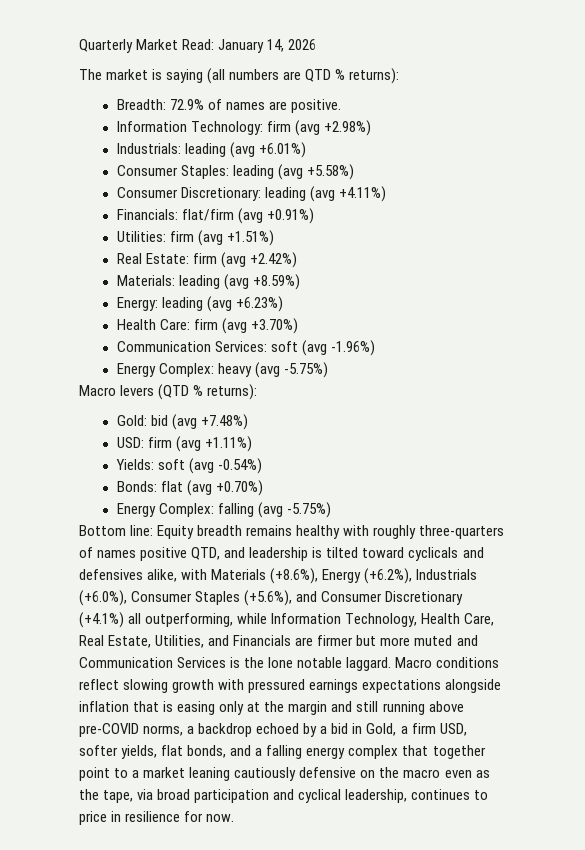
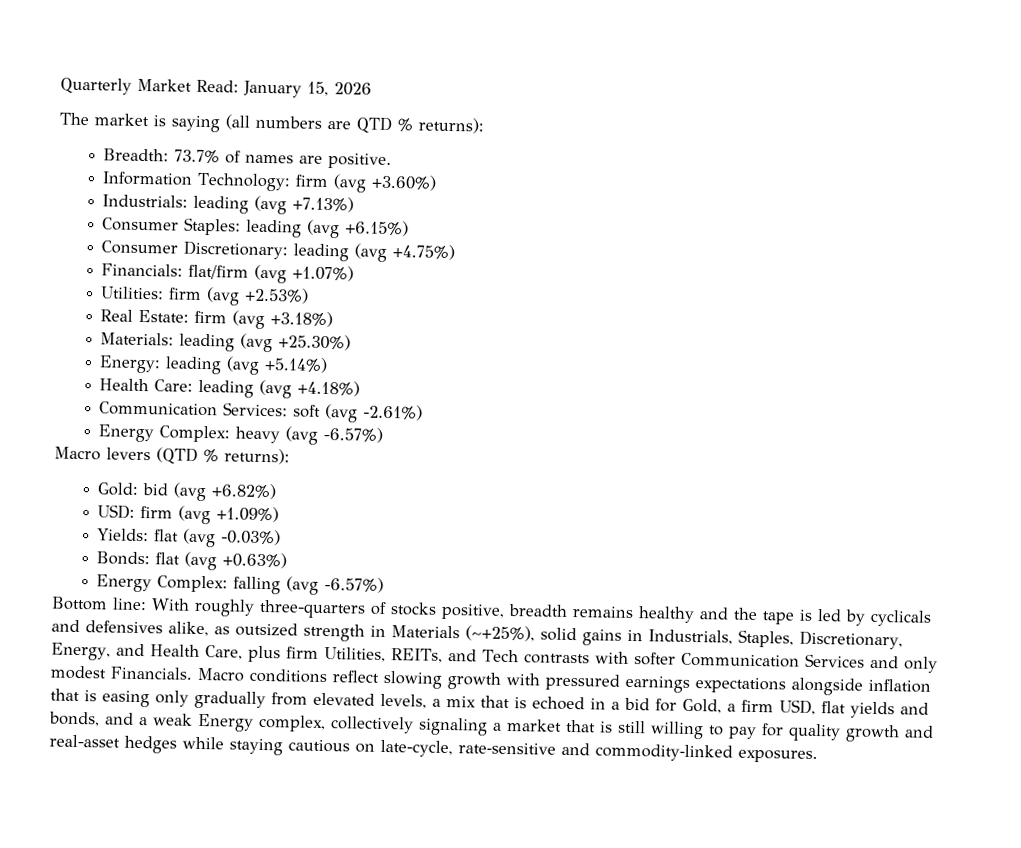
[267,39,285,52] 14, -> [307,81,329,96] 15,
[169,99,204,110] 72.9% -> [174,149,221,164] 73.7%
[323,120,371,136] +2.98%) -> [371,174,438,191] +3.60%)
[258,142,306,158] +6.01%) -> [292,196,355,213] +7.13%)
[306,164,354,180] +5.58%) -> [345,220,410,237] +6.15%)
[338,186,386,202] +4.11%) -> [392,244,456,261] +4.75%)
[266,208,314,224] +0.91%) -> [292,265,355,282] +1.07%)
[226,230,274,246] +1.51%) -> [244,287,310,304] +2.53%)
[249,252,297,268] +2.42%) -> [270,311,334,328] +3.18%)
[252,274,300,290] +8.59%) -> [278,334,352,351] +25.30%)
[235,296,283,312] +6.23%) -> [264,357,329,374] +5.14%)
[193,318,298,334] firm (avg +3.70%) -> [198,379,361,399] leading (avg +4.18%)
[330,340,375,356] -1.96%) -> [363,404,424,421] -2.61%)
[283,362,328,378] -5.75%) -> [323,426,384,443] -6.57%)
[200,414,248,430] +7.48%) -> [211,483,277,500] +6.82%)
[204,436,252,452] +1.11%) -> [216,506,280,523] +1.09%)
[157,458,262,474] soft (avg -0.54%) -> [154,528,282,548] flat (avg -0.03%)
[215,480,263,496] +0.70%) -> [222,552,288,569] +0.63%)
[286,502,331,518] -5.75%) -> [324,577,385,593] -6.57%)
[157,525,505,539] [79,547,484,561] [79,568,478,584] [79,590,464,606] [79,612,495,628] [79,635,478,648] [79,657,392,671] Equity breadth remains healthy with roughly three-quarters of names positive QTD, and leadership is tilted toward cyclicals and defensives alike, with Materials (+8.6%), Energy (+6.2%), Industrials (+6.0%), Consumer Staples (+5.6%), and Consumer Discretionary (+4.1%) all outperforming, while Information Technology, Health Care, Real Estate, Utilities, and Financials are firmer but more muted and Communication Services is the lone notable laggard. -> [151,598,932,627] [51,619,903,650] [51,642,938,673] [50,665,192,680] With roughly three-quarters of stocks positive, breadth remains healthy and the tape is led by cyclicals and defensives alike, as outsized strength in Materials (~+25%), solid gains in Industrials, Staples, Discretionary, Energy, and Health Care, plus firm Utilities, REITs, and Tech contrasts with softer Communication Services and only modest Financials.
[247,701,464,715] [79,723,318,737] at the margin and still running above pre-COVID norms, a backdrop echoed by -> [194,690,606,711] gradually from elevated levels, a mix that is echoed in
[352,723,363,734] in -> [655,698,677,712] for
[79,745,486,759] [79,767,490,781] [79,789,489,803] [79,811,235,825] softer yields, flat bonds, and a falling energy complex that together point to a market leaning cautiously defensive on the macro even as the tape, via broad participation and cyclical leadership, continues to price in resilience for now. -> [821,701,929,719] [49,711,934,743] [49,734,818,764] flat yields and bonds, and a weak Energy complex, collectively signaling a market that is still willing to pay for quality growth and real-asset hedges while staying cautious on late-cycle, rate‑sensitive and commodity‑linked exposures.

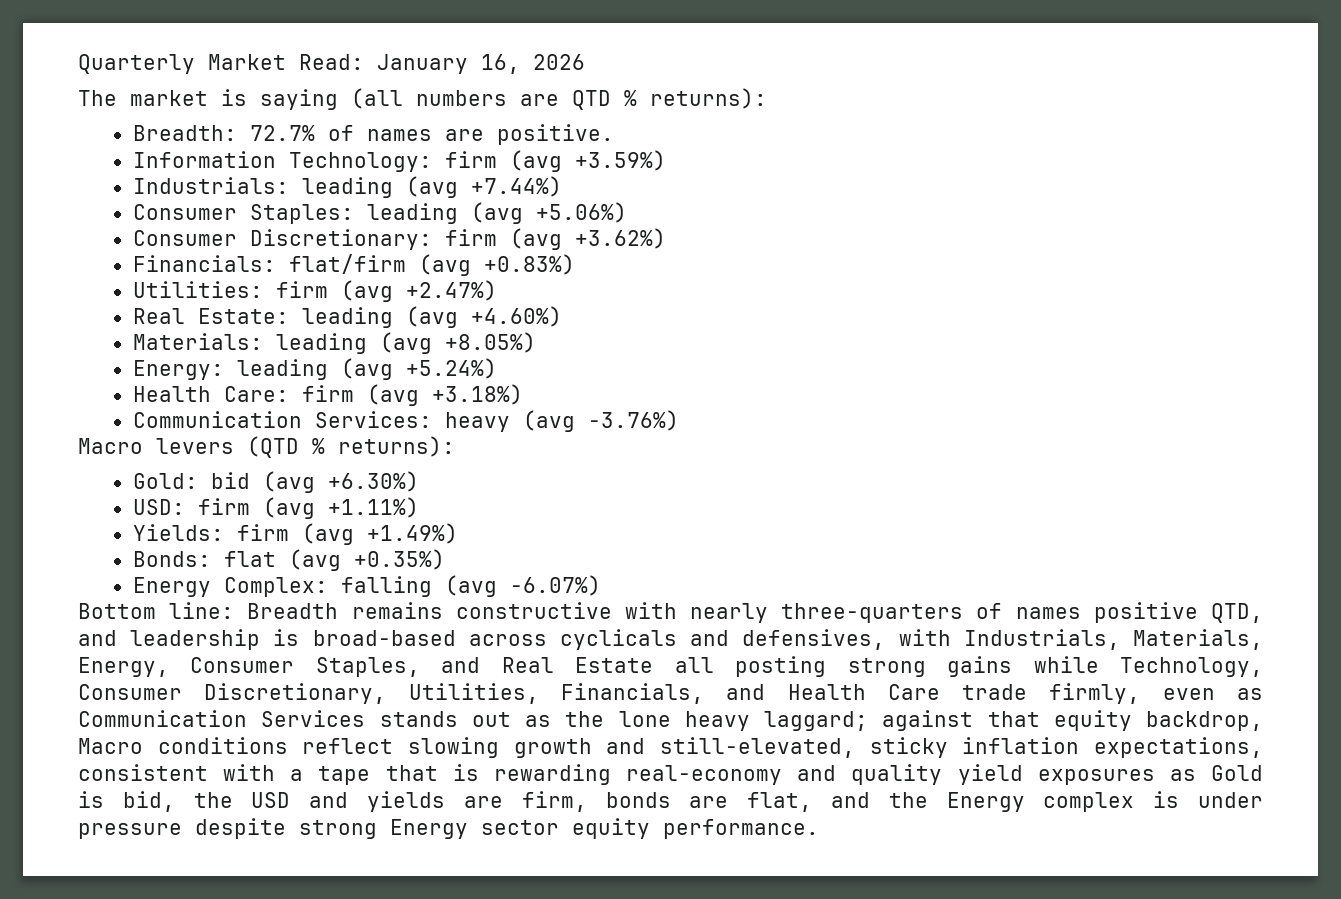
[307,81,329,96] 15, -> [481,54,520,74] 16,
[174,149,221,164] 73.7% -> [249,125,315,141] 72.7%
[371,174,438,191] +3.60%) -> [574,150,666,171] +3.59%)
[292,196,355,213] +7.13%) -> [470,176,562,197] +7.44%)
[345,220,410,237] +6.15%) -> [535,202,627,223] +5.06%)
[293,243,456,262] leading (avg +4.75%) -> [444,228,666,250] firm (avg +3.62%)
[292,265,355,282] +1.07%) -> [483,254,575,275] +0.83%)
[244,287,310,304] +2.53%) -> [405,280,497,301] +2.47%)
[194,310,334,330] [100,332,352,353] [99,355,329,375] [99,378,361,399] [99,401,424,423] [98,424,231,443] firm (avg +3.18%) // Materials: leading (avg +25.30%) // Energy: leading (avg +5.14%) // Health Care: leading (avg +4.18%) // Communication Services: soft (avg -2.61%) // Energy Complex: -> [301,306,562,328] [132,332,536,354] [132,358,497,380] [132,384,523,406] [132,411,432,428] leading (avg +4.60%) // Materials: leading (avg +8.05%) // Energy: leading (avg +5.24%) // Health Care: firm (avg +3.18%) // Communication Services:
[323,426,384,443] -6.57%) -> [587,410,679,431] -3.76%)
[211,483,277,500] +6.82%) -> [327,471,419,492] +6.30%)
[216,506,280,523] +1.09%) -> [327,497,419,518] +1.11%)
[154,528,282,548] flat (avg -0.03%) -> [236,523,458,545] firm (avg +1.49%)
[222,552,288,569] +0.63%) -> [353,549,445,570] +0.35%)
[324,577,385,593] -6.57%) -> [509,575,601,596] -6.07%)
[151,598,932,627] [51,619,903,650] [51,642,938,673] [50,665,192,680] With roughly three-quarters of stocks positive, breadth remains healthy and the tape is led by cyclicals and defensives alike, as outsized strength in Materials (~+25%), solid gains in Industrials, Staples, Discretionary, Energy, and Health Care, plus firm Utilities, REITs, and Tech contrasts with softer Communication Services and only modest Financials. -> [247,602,1263,623] [78,629,1264,650] [78,656,1264,677] [78,683,1263,704] [78,710,1263,731] Breadth remains constructive with nearly three-quarters of names positive QTD, and leadership is broad-based across cyclicals and defensives, with Industrials, Materials, Energy, Consumer Staples, and Real Estate all posting strong gains while Technology, Consumer Discretionary, Utilities, Financials, and Health Care trade firmly, even as Communication Services stands out as the lone heavy laggard; against that equity backdrop,
[506,672,931,696] [50,688,929,719] [49,711,934,743] [49,734,818,764] with pressured earnings expectations alongside inflation that is easing only gradually from elevated levels, a mix that is echoed in a bid for Gold, a firm USD, flat yields and bonds, and a weak Energy complex, collectively signaling a market that is still willing to pay for quality growth and real-asset hedges while staying cautious on late-cycle, rate‑sensitive and commodity‑linked exposures. -> [606,737,1263,758] [78,764,1264,785] [78,791,1263,812] [78,818,819,839] and still-elevated, sticky inflation expectations, consistent with a tape that is rewarding real-economy and quality yield exposures as Gold is bid, the USD and yields are firm, bonds are flat, and the Energy complex is under pressure despite strong Energy sector equity performance.

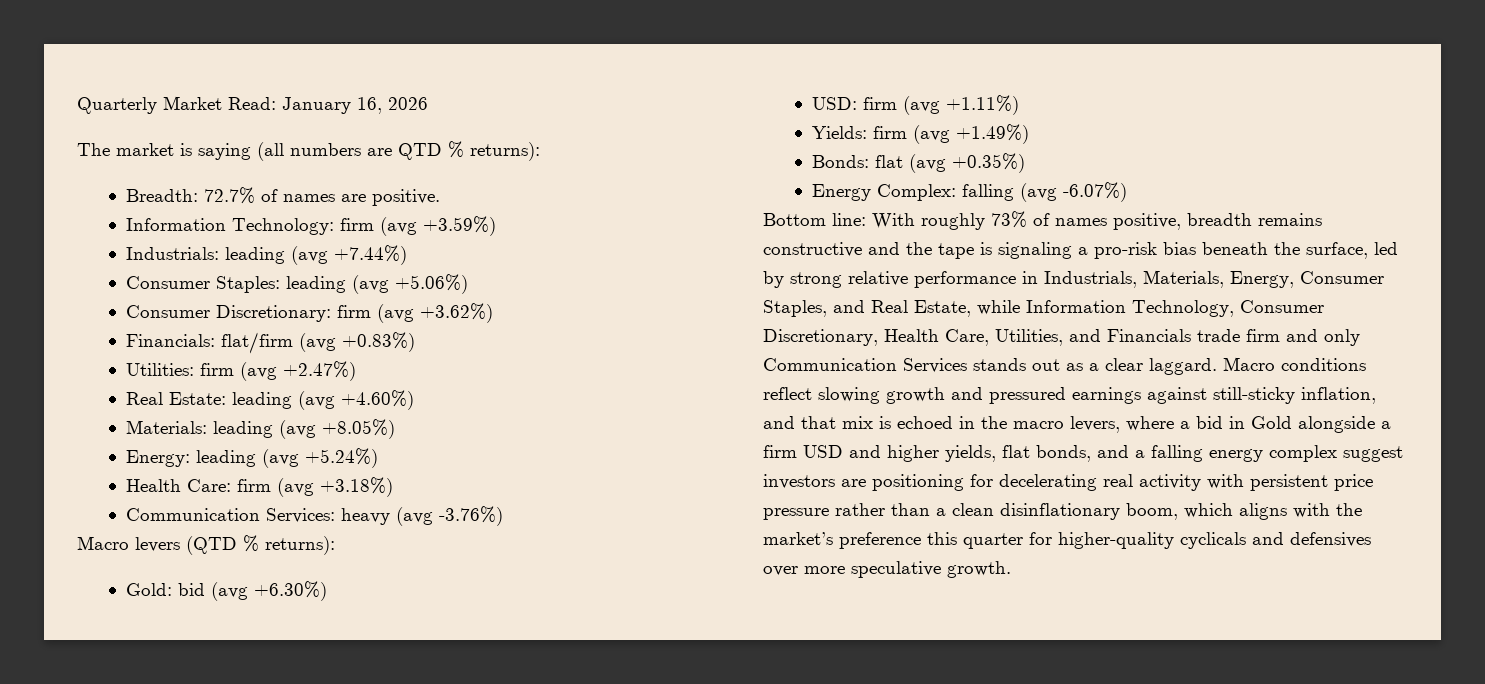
[247,602,1263,623] [78,629,951,650] Breadth remains constructive with nearly three-quarters of names positive QTD, and leadership is broad-based across cyclicals and defensives, with -> [872,211,1322,230] [763,242,1398,259] [763,271,1038,288] With roughly 73% of names positive, breadth remains constructive and the tape is signaling a pro-risk bias beneath the surface, led by strong relative performance in
[575,656,1264,677] [78,683,1263,704] Estate all posting strong gains while Technology, Consumer Discretionary, Utilities, Financials, and Health Care trade firmly, even as -> [914,300,1324,317] [763,329,1360,346] Estate, while Information Technology, Consumer Discretionary, Health Care, Utilities, and Financials trade firm and only
[565,710,1263,731] the lone heavy laggard; against that equity backdrop, -> [1089,358,1217,375] a clear laggard.
[660,737,1263,758] [78,764,1264,785] [78,791,1263,812] [78,818,819,839] still-elevated, sticky inflation expectations, consistent with a tape that is rewarding real-economy and quality yield exposures as Gold is bid, the USD and yields are firm, bonds are flat, and the Energy complex is under pressure despite strong Energy sector equity performance. -> [989,387,1376,404] [763,416,1391,433] [763,445,1403,462] [763,474,1373,491] [763,503,1362,520] [763,532,1371,549] [763,561,1011,578] pressured earnings against still-sticky inflation, and that mix is echoed in the macro levers, where a bid in Gold alongside a firm USD and higher yields, flat bonds, and a falling energy complex suggest investors are positioning for decelerating real activity with persistent price pressure rather than a clean disinflationary boom, which aligns with the market’s preference this quarter for higher-quality cyclicals and defensives over more speculative growth.

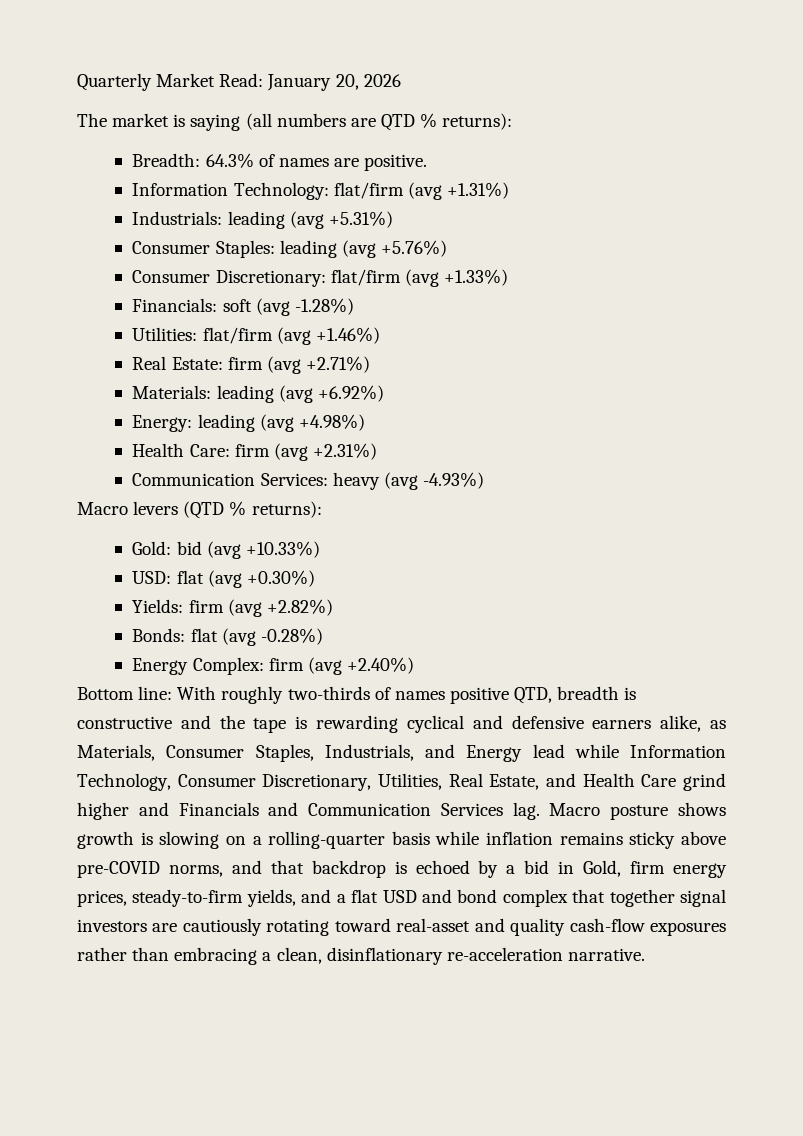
[357,97,382,114] 16, -> [335,74,359,90] 20,
[204,187,256,204] 72.7% -> [205,153,254,168] 64.3%
[340,216,497,236] firm (avg +3.59%) -> [333,182,509,200] flat/firm (avg +1.31%)
[334,245,408,265] +7.44%) -> [328,211,393,228] +5.31%)
[395,274,469,294] +5.06%) -> [380,240,447,257] +5.76%)
[337,303,494,323] [126,332,416,354] [126,361,357,381] firm (avg +3.62%) // Financials: flat/firm (avg +0.83%) // Utilities: firm (avg +2.47%) -> [330,269,508,287] [132,298,354,316] [132,327,380,345] flat/firm (avg +1.33%) // Financials: soft (avg -1.28%) // Utilities: flat/firm (avg +1.46%)
[232,390,415,410] leading (avg +4.60%) -> [227,356,370,374] firm (avg +2.71%)
[322,419,396,439] +8.05%) -> [317,385,384,402] +6.92%)
[305,448,379,468] +5.24%) -> [298,414,365,431] +4.98%)
[320,477,394,497] +3.18%) -> [312,443,377,460] +2.31%)
[439,506,504,526] -3.76%) -> [422,472,484,489] -4.93%)
[254,581,328,601] +6.30%) -> [245,541,320,558] +10.33%)
[863,95,1020,115] firm (avg +1.11%) -> [176,570,315,588] flat (avg +0.30%)
[956,124,1030,144] +1.49%) -> [266,599,333,616] +2.82%)
[952,153,1026,173] +0.35%) -> [260,628,323,645] -0.28%)
[962,182,1128,202] falling (avg -6.07%) -> [268,657,414,675] firm (avg +2.40%)
[991,211,1322,230] 73% of names positive, breadth remains -> [287,686,637,704] two-thirds of names positive QTD, breadth is
[998,242,1398,259] [763,270,1384,288] [763,300,971,317] signaling a pro-risk bias beneath the surface, led by strong relative performance in Industrials, Materials, Energy, Consumer Staples, and Real Estate, -> [316,715,726,733] [77,744,565,762] rewarding cyclical and defensive earners alike, as Materials, Consumer Staples, Industrials, and Energy lead
[884,329,1360,346] [763,357,1366,375] [763,387,1376,404] Health Care, Utilities, and Financials trade firm and only Communication Services stands out as a clear laggard. Macro conditions reflect slowing growth and pressured earnings against still-sticky inflation, -> [378,773,726,791] [77,802,726,820] [77,831,726,849] [77,861,223,878] Utilities, Real Estate, and Health Care grind higher and Financials and Communication Services lag. Macro posture shows growth is slowing on a rolling-quarter basis while inflation remains sticky above pre-COVID norms,
[842,416,873,429] mix -> [311,860,386,878] backdrop
[959,416,1391,433] [763,445,1403,462] [763,474,1373,491] [763,503,1362,520] [763,532,1371,549] [763,561,1011,578] in the macro levers, where a bid in Gold alongside a firm USD and higher yields, flat bonds, and a falling energy complex suggest investors are positioning for decelerating real activity with persistent price pressure rather than a clean disinflationary boom, which aligns with the market’s preference this quarter for higher-quality cyclicals and defensives over more speculative growth. -> [478,860,727,878] [77,889,726,907] [77,918,727,936] [77,947,645,965] by a bid in Gold, firm energy prices, steady-to-firm yields, and a flat USD and bond complex that together signal investors are cautiously rotating toward real-asset and quality cash-flow exposures rather than embracing a clean, disinflationary re-acceleration narrative.

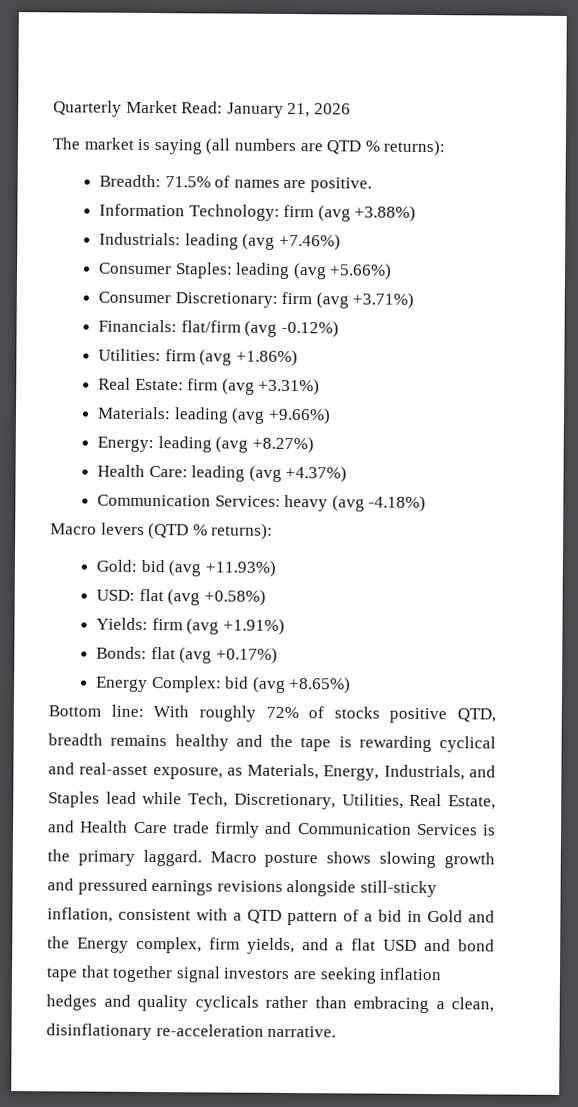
[335,74,359,90] 20, -> [287,102,311,118] 21,
[205,153,254,168] 64.3% -> [164,176,211,188] 71.5%
[333,182,509,200] flat/firm (avg +1.31%) -> [283,204,417,222] firm (avg +3.88%)
[328,211,393,228] +5.31%) -> [278,233,341,251] +7.46%)
[380,240,447,257] +5.76%) -> [329,263,393,280] +5.66%)
[330,269,508,287] [132,298,354,316] [132,327,380,345] flat/firm (avg +1.33%) // Financials: soft (avg -1.28%) // Utilities: flat/firm (avg +1.46%) -> [281,291,415,309] [98,319,339,338] [98,348,298,367] firm (avg +3.71%) // Financials: flat/firm (avg -0.12%) // Utilities: firm (avg +1.86%)
[305,356,370,373] +2.71%) -> [258,378,321,396] +3.31%)
[317,385,384,402] +6.92%) -> [267,407,331,425] +9.66%)
[298,414,365,431] +4.98%) -> [251,436,314,454] +8.27%)
[234,443,377,461] firm (avg +2.31%) -> [191,465,348,483] leading (avg +4.37%)
[422,472,484,489] -4.93%) -> [368,495,427,512] -4.18%)
[245,541,320,558] +10.33%) -> [204,560,276,577] +11.93%)
[246,570,315,587] +0.30%) -> [203,589,266,606] +0.58%)
[266,599,333,616] +2.82%) -> [222,618,285,635] +1.91%)
[260,628,323,645] -0.28%) -> [215,647,278,664] +0.17%)
[268,657,414,675] firm (avg +2.40%) -> [225,676,352,694] bid (avg +8.65%)
[287,686,445,700] two-thirds of names -> [265,706,380,719] 72% of stocks
[624,687,637,700] [77,716,172,729] is constructive -> [110,734,229,751] remains healthy
[511,715,726,732] [77,744,314,762] defensive earners alike, as Materials, Consumer Staples, -> [79,762,380,781] real-asset exposure, as Materials, Energy,
[466,745,523,762] Energy -> [48,791,100,808] Staples
[630,745,726,758] [77,773,256,791] Information Technology, Consumer -> [188,792,229,808] Tech,
[683,773,726,791] [77,802,726,820] [77,831,726,849] [77,860,727,878] [77,889,244,907] grind higher and Financials and Communication Services lag. Macro posture shows growth is slowing on a rolling-quarter basis while inflation remains sticky above pre-COVID norms, and that backdrop is echoed by a bid in Gold, firm energy prices, steady-to-firm -> [171,821,496,838] [47,849,495,869] [47,878,437,898] [47,907,495,926] [47,936,240,954] trade firmly and Communication Services is the primary laggard. Macro posture shows slowing growth and pressured earnings revisions alongside still-sticky inflation, consistent with a QTD pattern of a bid in Gold and the Energy complex, firm
[502,889,568,907] complex -> [46,967,78,982] tape
[182,918,727,936] cautiously rotating toward real-asset and quality cash-flow exposures -> [319,967,443,984] [46,994,259,1012] seeking inflation hedges and quality cyclicals

